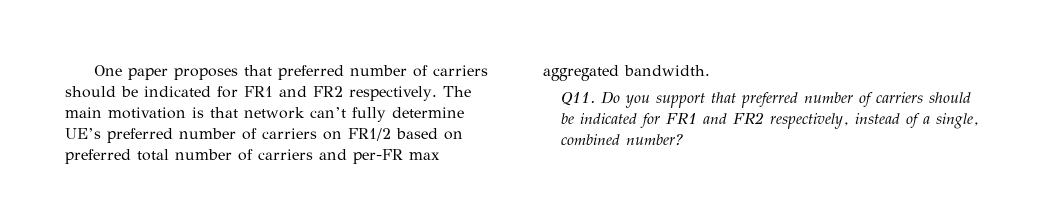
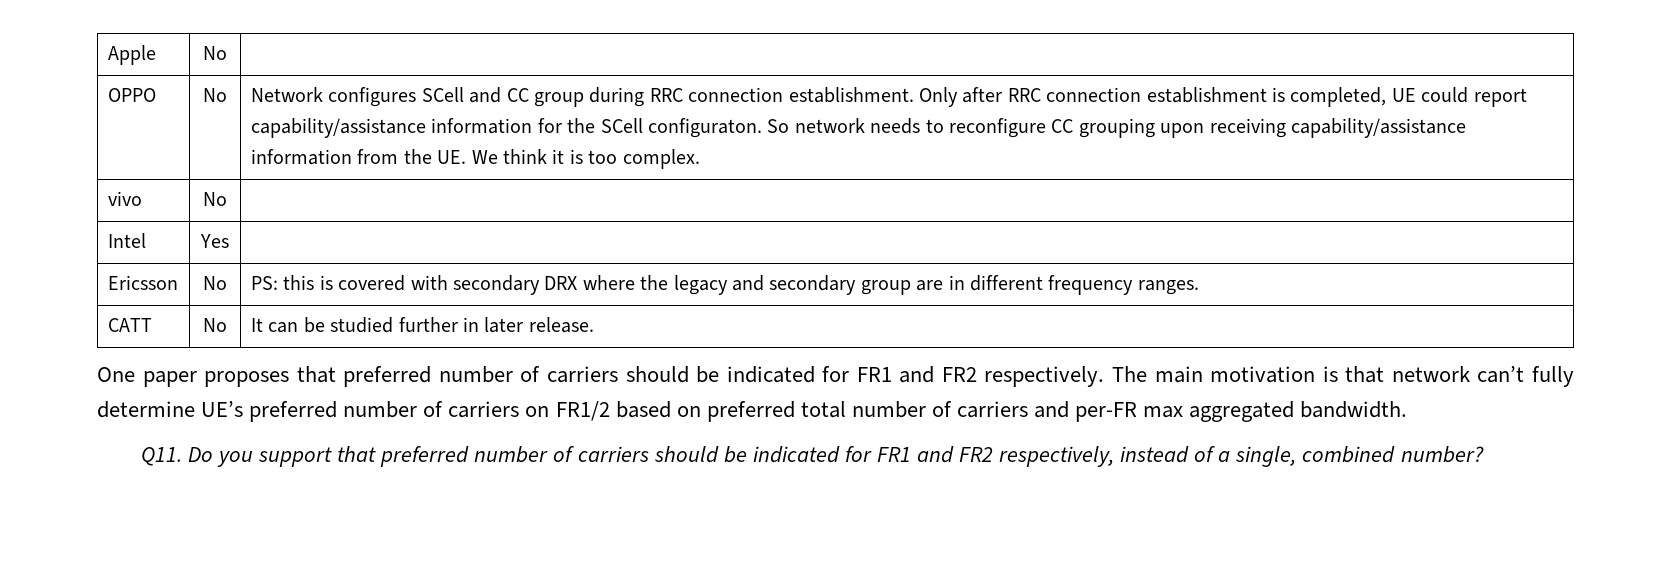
(94, 70) none -> [107,45,156,65] [203,46,227,60] [107,88,156,102] [203,88,227,102] [250,87,1527,107] [250,118,1466,138] [250,149,700,169] [107,191,142,206] [203,192,227,206] [107,233,146,248] [200,234,229,248] [107,275,178,290] [203,276,227,290] [250,275,1199,295] [107,318,152,332] [203,318,227,332] [250,317,594,333] Apple | No | // OPPO | No | Network configures SCell and CC group during RRC connection establishment. Only after RRC connection establishment is completed, UE could report capability/assistance information for the SCell configuraton. So network needs to reconfigure CC grouping upon receiving capability/assistance information from the UE. We think it is too complex. // vivo | No | // Intel | Yes | // Ericsson | No | PS: this is covered with secondary DRX where the legacy and secondary group are in different frequency ranges. // CATT | No | It can be studied further in later release. //

